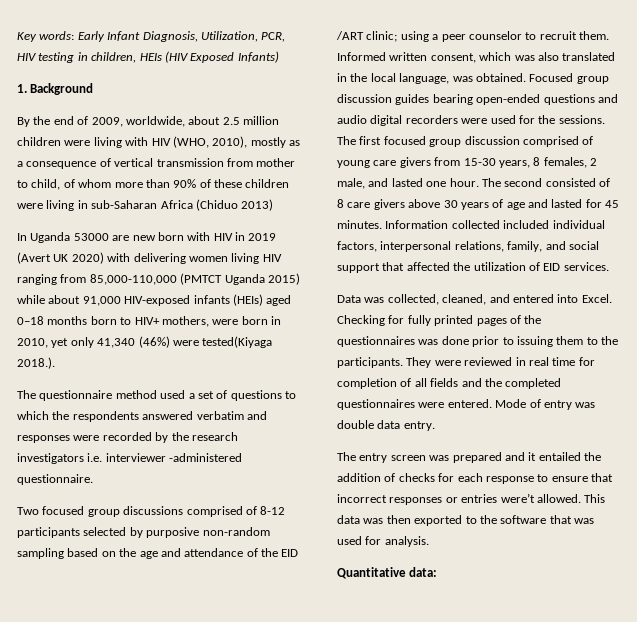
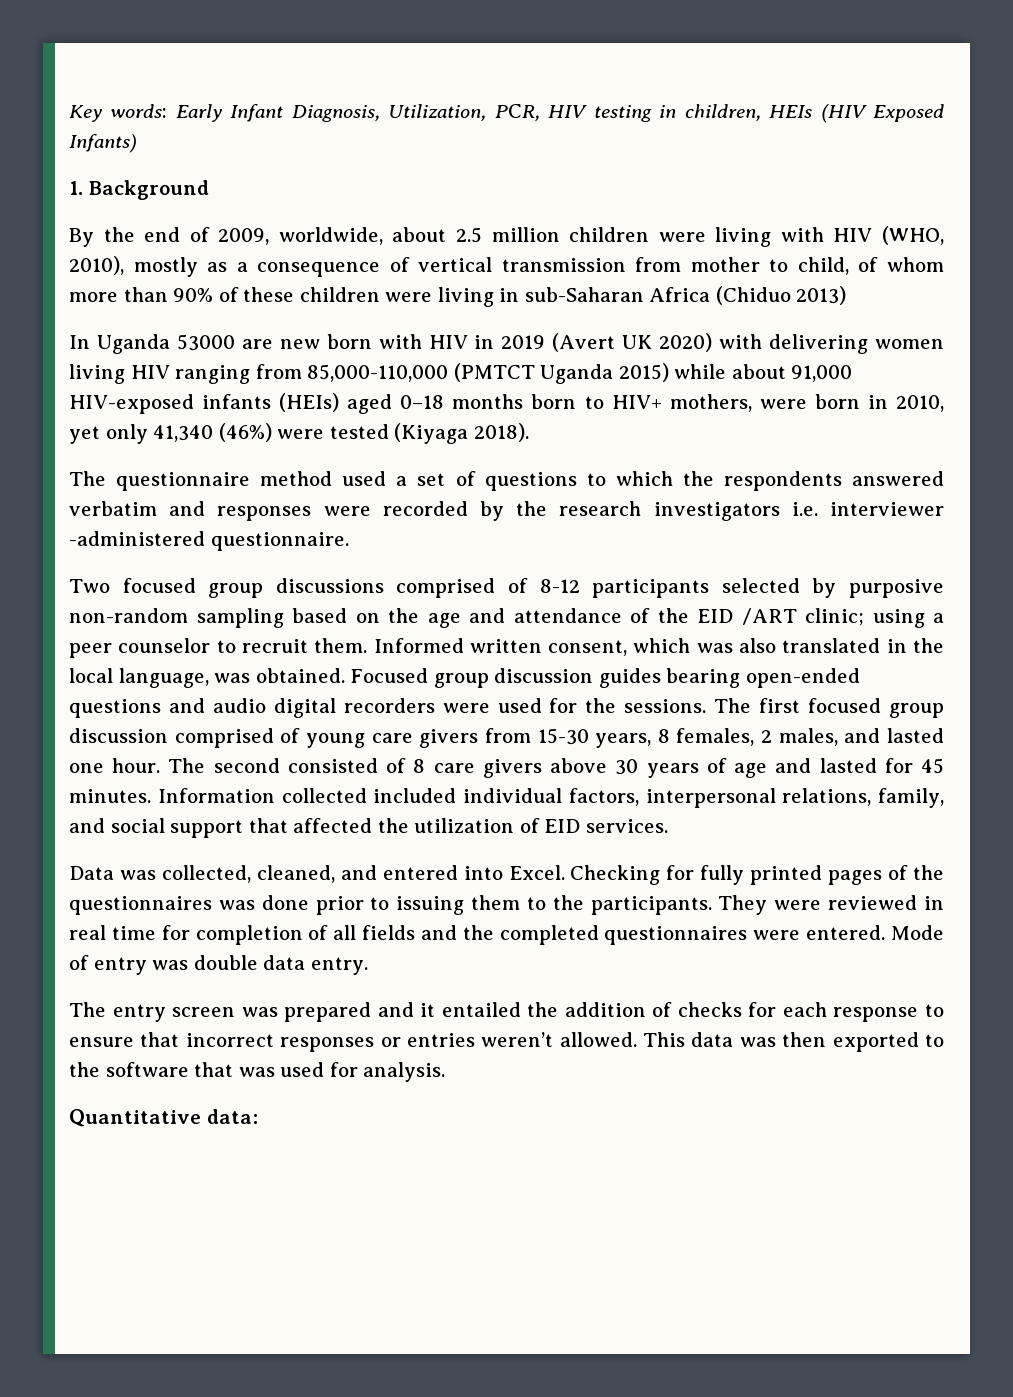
[202,336,273,348] [17,357,55,369] tested(Kiyaga 2018.). -> [329,423,529,444] tested (Kiyaga 2018).
[337,178,365,189] male, -> [778,728,838,746] males,
[500,493,535,503] were’t -> [481,1032,554,1047] weren’t

